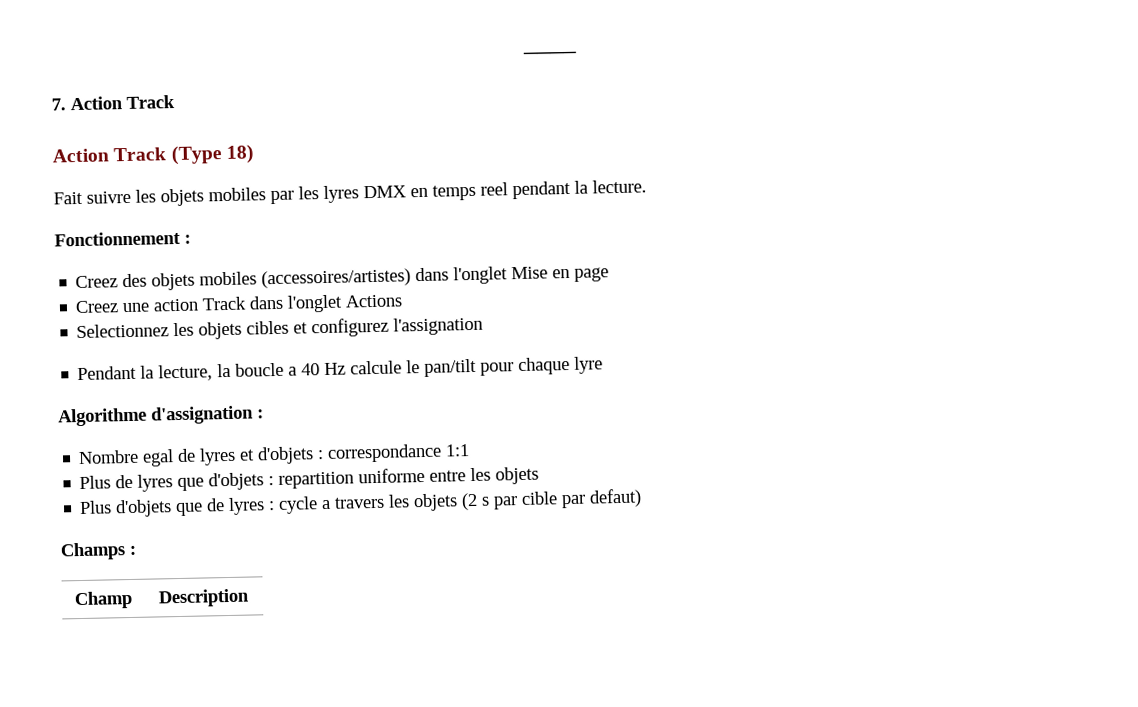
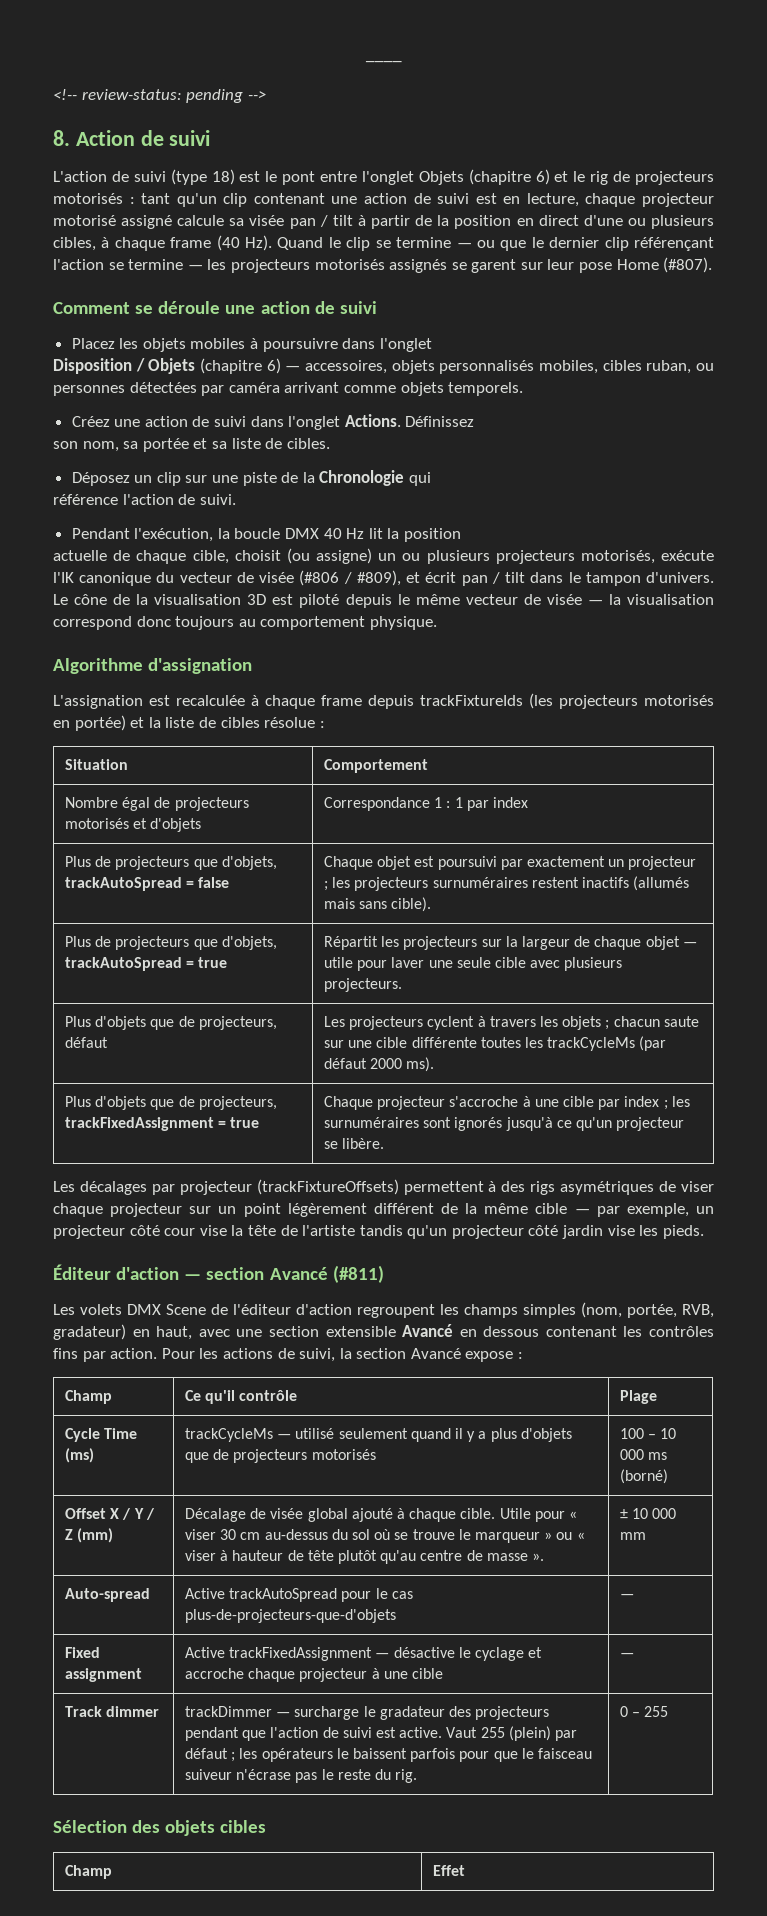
[51,94,175,111] [52,144,255,166] [53,179,647,207] [54,230,191,247] [75,266,610,291] [75,294,404,314] [76,316,484,340] 7. Action Track // Action Track (Type 18) // Fait suivre les objets mobiles par les lyres DMX en temps reel pendant la lecture. // Fonctionnement : // Creez des objets mobiles (accessoires/artistes) dans l'onglet Mise en page // Creez une action Track dans l'onglet Actions // Selectionnez les objets cibles et configurez l'assignation -> [53,89,266,103] [53,130,211,146] [53,169,714,185] [53,193,714,207] [53,215,715,229] [53,235,715,251] [53,257,713,273] [53,301,377,314] [71,338,432,352] [53,358,714,374] [53,382,524,396] [71,414,475,430] [53,438,330,452] [71,470,432,486] [53,494,236,505] <!-- review-status: pending --> // 8. Action de suivi // L'action de suivi (type 18) est le pont entre l'onglet Objets (chapitre 6) et le rig de projecteurs motorisés : tant qu'un clip contenant une action de suivi est en lecture, chaque projecteur motorisé assigné calcule sa visée pan / tilt à partir de la position en direct d'une ou plusieurs cibles, à chaque frame (40 Hz). Quand le clip se termine — ou que le dernier clip référençant l'action se termine — les projecteurs motorisés assignés se garent sur leur pose Home (#807). // Comment se déroule une action de suivi // Placez les objets mobiles à poursuivre dans l'onglet // Disposition / Objets (chapitre 6) — accessoires, objets personnalisés mobiles, cibles ruban, ou personnes détectées par caméra arrivant comme objets temporels. // Créez une action de suivi dans l'onglet Actions. Définissez // son nom, sa portée et sa liste de cibles. // Déposez un clip sur une piste de la Chronologie qui // référence l'action de suivi.
[140,364,214,382] la lecture, -> [134,528,214,542] l'exécution,
[288,366,298,376] a -> [285,528,320,539] DMX
[350,356,604,377] [58,405,264,427] [78,443,471,467] [79,466,540,492] [79,488,643,518] [60,542,137,561] [74,590,134,610] [158,588,251,608] calcule le pan/tilt pour chaque lyre // Algorithme d'assignation : // Nombre egal de lyres et d'objets : correspondance 1:1 // Plus de lyres que d'objets : repartition uniforme entre les objets // Plus d'objets que de lyres : cycle a travers les objets (2 s par cible par defaut) // Champs : // Champ | Description -> [368,528,462,542] [53,548,714,564] [53,570,715,586] [53,594,714,608] [53,616,437,630] [53,658,253,674] [53,693,714,709] [53,715,325,731] [65,759,129,770] [324,759,429,773] [65,797,249,811] [65,818,202,832] [324,797,529,811] [65,856,277,870] [65,877,230,891] [324,856,697,870] [324,876,690,891] [324,897,432,912] [65,936,277,950] [65,957,228,971] [324,936,697,950] [324,957,623,971] [324,978,403,992] [65,1016,277,1030] [65,1037,109,1048] [324,1016,699,1030] [324,1036,667,1051] [324,1057,435,1072] [65,1096,277,1110] [65,1117,260,1131] [324,1096,690,1110] [324,1117,685,1131] [324,1138,385,1149] [53,1179,714,1195] [53,1203,714,1217] [53,1225,704,1239] [53,1264,384,1283] [53,1302,714,1318] [53,1324,714,1340] [53,1348,524,1362] [65,1390,113,1404] [185,1390,298,1404] [620,1390,658,1404] [65,1428,138,1442] [65,1448,95,1463] [185,1428,572,1442] [185,1449,376,1463] [620,1428,677,1439] [620,1449,668,1460] [620,1469,669,1484] [65,1508,155,1520] [65,1528,114,1543] [185,1508,577,1522] [185,1529,585,1543] [185,1550,544,1564] [620,1508,677,1519] [620,1532,647,1540] [65,1588,151,1602] [185,1588,413,1602] [185,1609,397,1623] [620,1594,635,1599] [65,1647,101,1658] [65,1668,143,1682] [185,1647,543,1661] [185,1668,444,1682] [620,1653,635,1658] [65,1706,160,1717] [185,1706,550,1720] [185,1726,577,1741] [185,1748,592,1762] [185,1769,418,1783] [620,1706,669,1717] [53,1820,267,1836] [65,1865,113,1879] [433,1865,466,1876] lit la position // actuelle de chaque cible, choisit (ou assigne) un ou plusieurs projecteurs motorisés, exécute l'IK canonique du vecteur de visée (#806 / #809), et écrit pan / tilt dans le tampon d'univers. Le cône de la visualisation 3D est piloté depuis le même vecteur de visée — la visualisation correspond donc toujours au comportement physique. // Algorithme d'assignation // L'assignation est recalculée à chaque frame depuis trackFixtureIds (les projecteurs motorisés en portée) et la liste de cibles résolue : // Situation | Comportement // Nombre égal de projecteurs motorisés et d'objets | Correspondance 1 : 1 par index // Plus de projecteurs que d'objets, trackAutoSpread = false | Chaque objet est poursuivi par exactement un projecteur ; les projecteurs surnuméraires restent inactifs (allumés mais sans cible). // Plus de projecteurs que d'objets, trackAutoSpread = true | Répartit les projecteurs sur la largeur de chaque objet — utile pour laver une seule cible avec plusieurs projecteurs. // Plus d'objets que de projecteurs, défaut | Les projecteurs cyclent à travers les objets ; chacun saute sur une cible différente toutes les trackCycleMs (par défaut 2000 ms). // Plus d'objets que de projecteurs, trackFixedAssignment = true | Chaque projecteur s'accroche à une cible par index ; les surnuméraires sont ignorés jusqu'à ce qu'un projecteur se libère. // Les décalages par projecteur (trackFixtureOffsets) permettent à des rigs asymétriques de viser chaque projecteur sur un point légèrement différent de la même cible — par exemple, un projecteur côté cour vise la tête de l'artiste tandis qu'un projecteur côté jardin vise les pieds. // Éditeur d'action — section Avancé (#811) // Les volets DMX Scene de l'éditeur d'action regroupent les champs simples (nom, portée, RVB, gradateur) en haut, avec une section extensible Avancé en dessous contenant les contrôles fins par action. Pour les actions de suivi, la section Avancé expose : // Champ | Ce qu'il contrôle | Plage // Cycle Time (ms) | trackCycleMs — utilisé seulement quand il y a plus d'objets que de projecteurs motorisés | 100 – 10 000 ms (borné) // Offset X / Y / Z (mm) | Décalage de visée global ajouté à chaque cible. Utile pour « viser 30 cm au-dessus du sol où se trouve le marqueur » ou « viser à hauteur de tête plutôt qu'au centre de masse ». | ± 10 000 mm // Auto-spread | Active trackAutoSpread pour le cas plus-de-projecteurs-que-d'objets | — // Fixed assignment | Active trackFixedAssignment — désactive le cyclage et accroche chaque projecteur à une cible | — // Track dimmer | trackDimmer — surcharge le gradateur des projecteurs pendant que l'action de suivi est active. Vaut 255 (plein) par défaut ; les opérateurs le baissent parfois pour que le faisceau suiveur n'écrase pas le reste du rig. | 0 – 255 // Sélection des objets cibles // Champ | Effet

